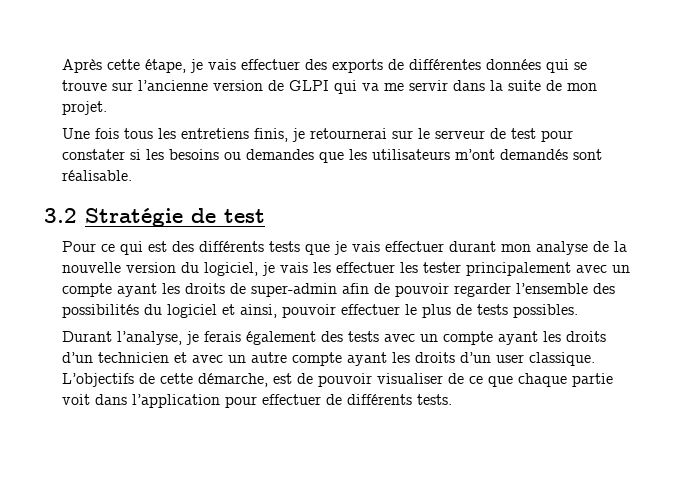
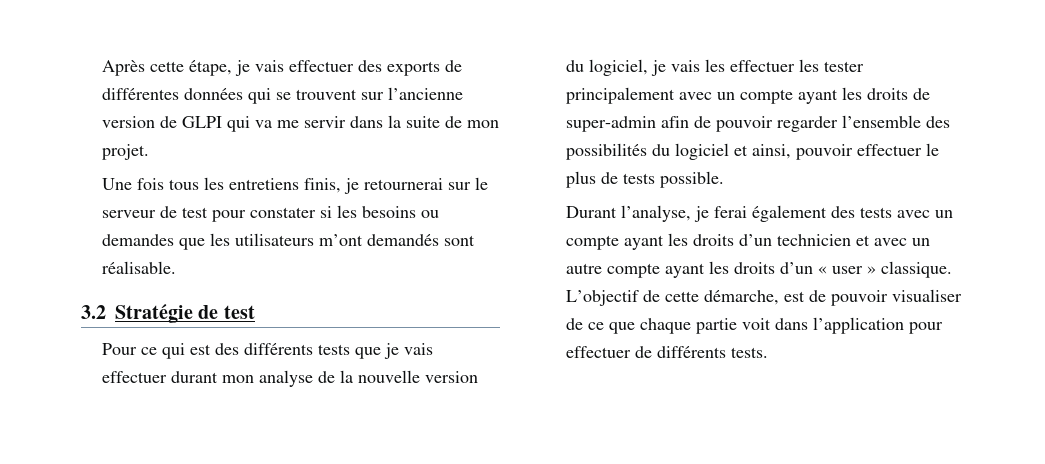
[61,80,107,91] trouve -> [296,89,358,100] trouvent
[512,304,578,318] possibles. -> [660,171,725,188] possible.
[203,331,241,342] ferais -> [714,206,748,218] ferai
[495,352,595,366] [61,373,134,387] user classique. L’objectifs -> [818,261,953,278] [566,290,640,306] « user » classique. L’objectif

